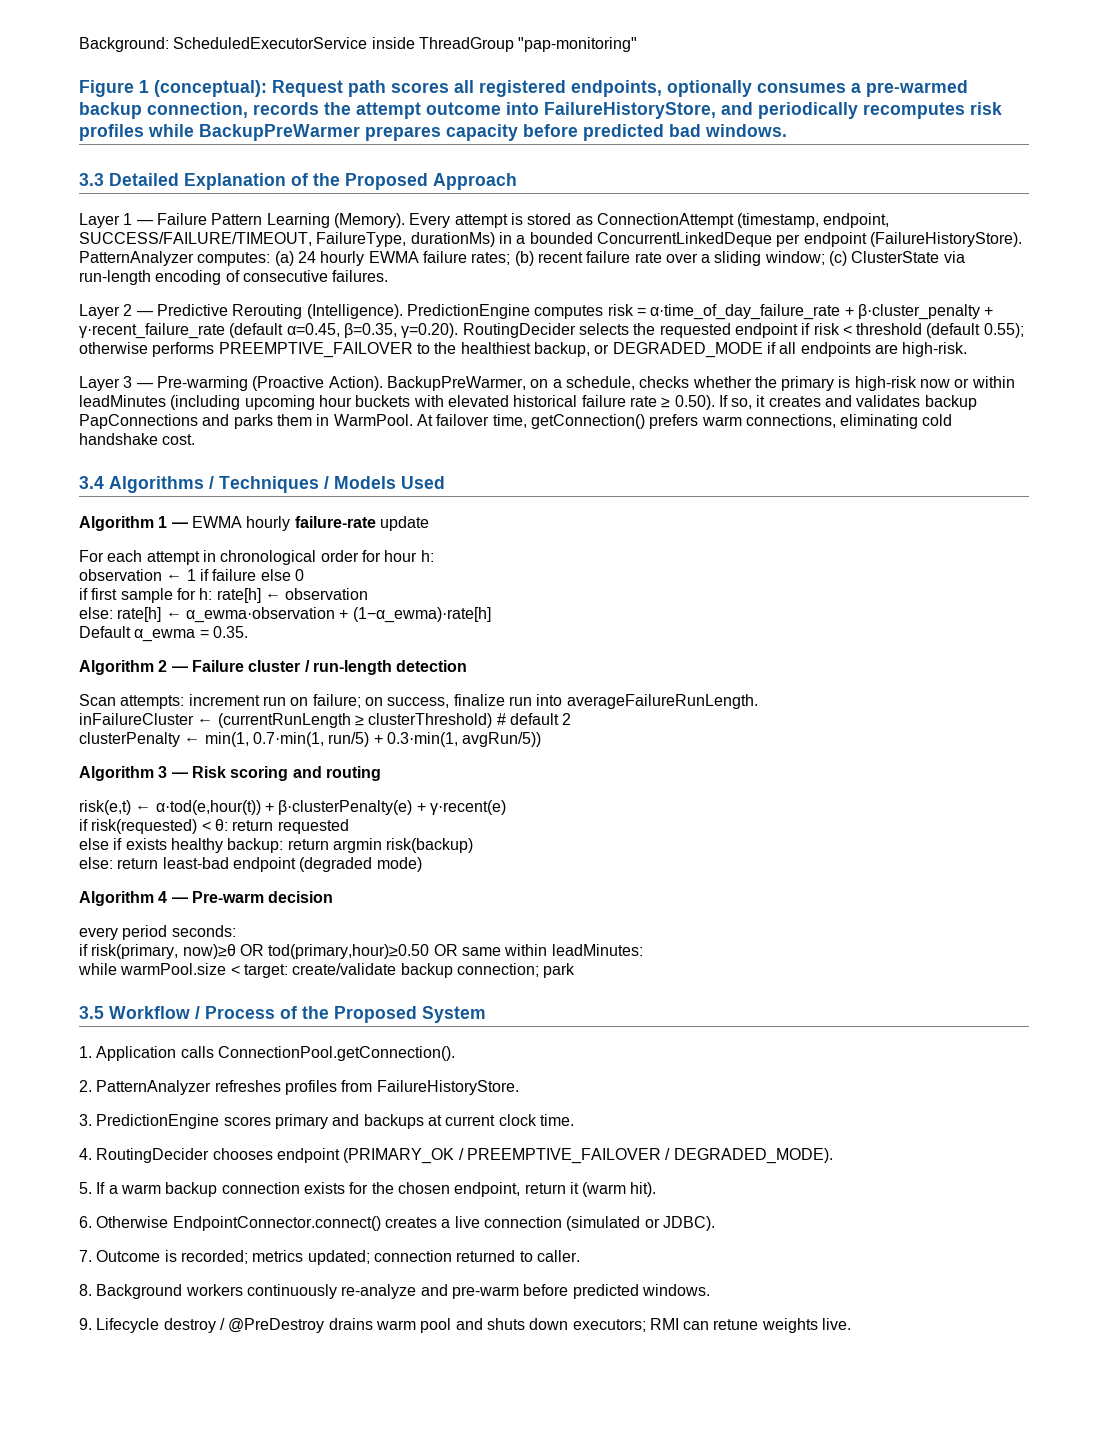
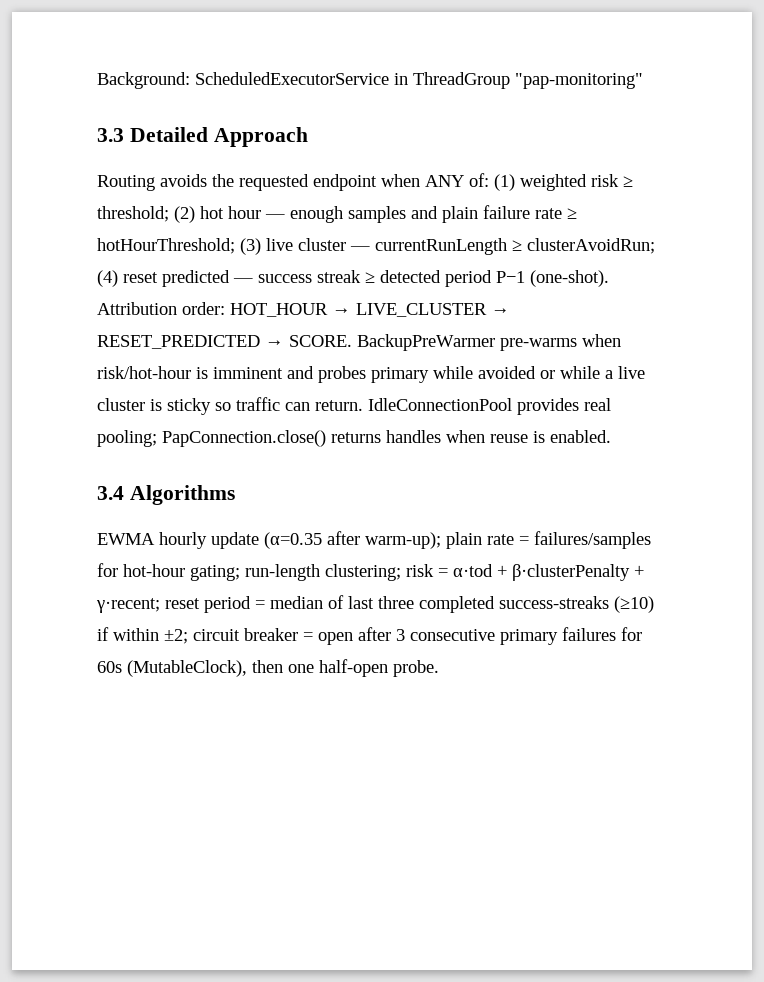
[371,37,415,49] inside -> [394,73,408,85] in
[79,80,968,97] [79,102,1002,119] [79,124,787,141] [79,173,517,190] [79,213,890,228] [79,232,1022,247] [79,251,965,266] [79,270,389,285] [79,304,994,320] [79,323,1024,339] [79,342,968,358] [79,376,1015,391] [79,395,977,410] [79,414,953,429] [79,433,196,445] [79,476,445,493] [79,516,188,531] Figure 1 (conceptual): Request path scores all registered endpoints, optionally consumes a pre-warmed backup connection, records the attempt outcome into FailureHistoryStore, and periodically recomputes risk profiles while BackupPreWarmer prepares capacity before predicted bad windows. // 3.3 Detailed Explanation of the Proposed Approach // Layer 1 — Failure Pattern Learning (Memory). Every attempt is stored as ConnectionAttempt (timestamp, endpoint, SUCCESS/FAILURE/TIMEOUT, FailureType, durationMs) in a bounded ConcurrentLinkedDeque per endpoint (FailureHistoryStore). PatternAnalyzer computes: (a) 24 hourly EWMA failure rates; (b) recent failure rate over a sliding window; (c) ClusterState via run-length encoding of consecutive failures. // Layer 2 — Predictive Rerouting (Intelligence). PredictionEngine computes risk = α·time_of_day_failure_rate + β·cluster_penalty + γ·recent_failure_rate (default α=0.45, β=0.35, γ=0.20). RoutingDecider selects the requested endpoint if risk < threshold (default 0.55); otherwise performs PREEMPTIVE_FAILOVER to the healthiest backup, or DEGRADED_MODE if all endpoints are high-risk. // Layer 3 — Pre-warming (Proactive Action). BackupPreWarmer, on a schedule, checks whether the primary is high-risk now or within leadMinutes (including upcoming hour buckets with elevated historical failure rate ≥ 0.50). If so, it creates and validates backup PapConnections and parks them in WarmPool. At failover time, getConnection() prefers warm connections, eliminating cold handshake cost. // 3.4 Algorithms / Techniques / Models Used // Algorithm 1 — -> [97,127,308,147] [97,173,633,191] [97,205,577,223] [97,238,655,255] [97,270,609,287] [97,302,510,317] [97,334,621,351] [97,366,645,383] [97,397,611,415] [97,430,611,447] [97,485,235,505] 3.3 Detailed Approach // Routing avoids the requested endpoint when ANY of: (1) weighted risk ≥ threshold; (2) hot hour — enough samples and plain failure rate ≥ hotHourThreshold; (3) live cluster — currentRunLength ≥ clusterAvoidRun; (4) reset predicted — success streak ≥ detected period P−1 (one-shot). Attribution order: HOT_HOUR → LIVE_CLUSTER → RESET_PREDICTED → SCORE. BackupPreWarmer pre-warms when risk/hot-hour is imminent and probes primary while avoided or while a live cluster is sticky so traffic can return. IdleConnectionPool provides real pooling; PapConnection.close() returns handles when reuse is enabled. // 3.4 Algorithms //
[294,516,376,528] failure-rate -> (207, 540) none
[79,550,434,565] [79,569,304,581] [79,588,369,603] [79,607,491,623] [79,626,248,642] [79,660,468,675] [79,694,758,709] [79,713,572,728] [79,732,542,747] [79,766,381,781] [79,800,506,815] [79,819,349,834] [79,838,474,853] [79,857,422,872] [79,891,334,906] [79,925,236,940] [79,944,643,959] [78,963,576,978] [79,1006,486,1023] [79,1046,455,1061] [79,1080,519,1095] [79,1114,574,1129] [79,1148,833,1164] [79,1182,657,1197] [79,1216,715,1231] [79,1250,580,1265] [79,1284,710,1299] [79,1318,852,1333] // For each attempt in chronological order for hour h: // observation ← 1 if failure else 0 // if first sample for h: rate[h] ← observation // else: rate[h] ← α_ewma·observation + (1−α_ewma)·rate[h] // Default α_ewma = 0.35. // Algorithm 2 — Failure cluster / run-length detection // Scan attempts: increment run on failure; on success, finalize run into averageFailureRunLength. // inFailureCluster ← (currentRunLength ≥ clusterThreshold) # default 2 // clusterPenalty ← min(1, 0.7·min(1, run/5) + 0.3·min(1, avgRun/5)) // Algorithm 3 — Risk scoring and routing // risk(e,t) ← α·tod(e,hour(t)) + β·clusterPenalty(e) + γ·recent(e) // if risk(requested) < θ: return requested // else if exists healthy backup: return argmin risk(backup) // else: return least-bad endpoint (degraded mode) // Algorithm 4 — Pre-warm decision // every period seconds: // if risk(primary, now)≥θ OR tod(primary,hour)≥0.50 OR same within leadMinutes: // while warmPool.size < target: create/validate backup connection; park // 3.5 Workflow / Process of the Proposed System // 1. Application calls ConnectionPool.getConnection(). // 2. PatternAnalyzer refreshes profiles from FailureHistoryStore. // 3. PredictionEngine scores primary and backups at current clock time. // 4. RoutingDecider chooses endpoint (PRIMARY_OK / PREEMPTIVE_FAILOVER / DEGRADED_MODE). // 5. If a warm backup connection exists for the chosen endpoint, return it (warm hit). // 6. Otherwise EndpointConnector.connect() creates a live connection (simulated or JDBC). // 7. Outcome is recorded; metrics updated; connection returned to caller. // 8. Background workers continuously re-analyze and pre-warm before predicted windows. // 9. Lifecycle destroy / @PreDestroy drains warm pool and shuts down executors; RMI can retune weights live. -> [264,531,651,549] [97,563,644,581] [96,595,654,613] [97,627,642,645] [97,659,439,677] (α=0.35 after warm-up); plain rate = failures/samples for hot-hour gating; run-length clustering; risk = α·tod + β·clusterPenalty + γ·recent; reset period = median of last three completed success-streaks (≥10) if within ±2; circuit breaker = open after 3 consecutive primary failures for 60s (MutableClock), then one half-open probe.

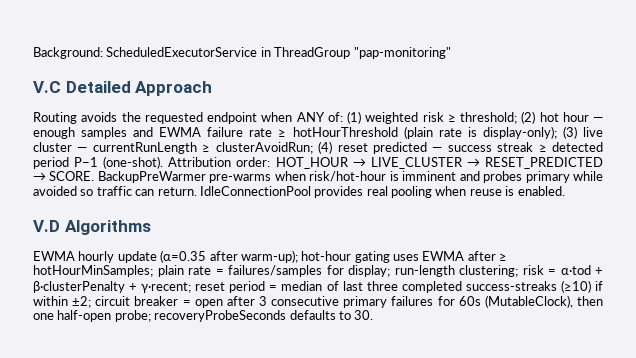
[97,128,124,142] 3.3 -> [33,81,61,93] V.C
[442,206,478,223] plain -> [159,127,202,137] EWMA
[97,238,235,254] hotHourThreshold; -> [292,126,557,139] hotHourThreshold (plain rate is display-only);
[540,366,645,379] [97,398,211,415] or while a live cluster is sticky -> (77, 191) none
[97,430,441,447] pooling; PapConnection.close() returns handles -> [391,186,432,198] pooling
[97,486,124,500] 3.4 -> [33,220,60,232] V.D
(441, 540) none -> [301,251,508,263] [33,265,153,277] hot-hour gating uses EWMA after ≥ hotHourMinSamples;
[123,564,240,581] hot-hour gating; -> [348,265,390,277] display;
[393,660,439,677] probe. -> [114,310,374,322] probe; recoveryProbeSeconds defaults to 30.

